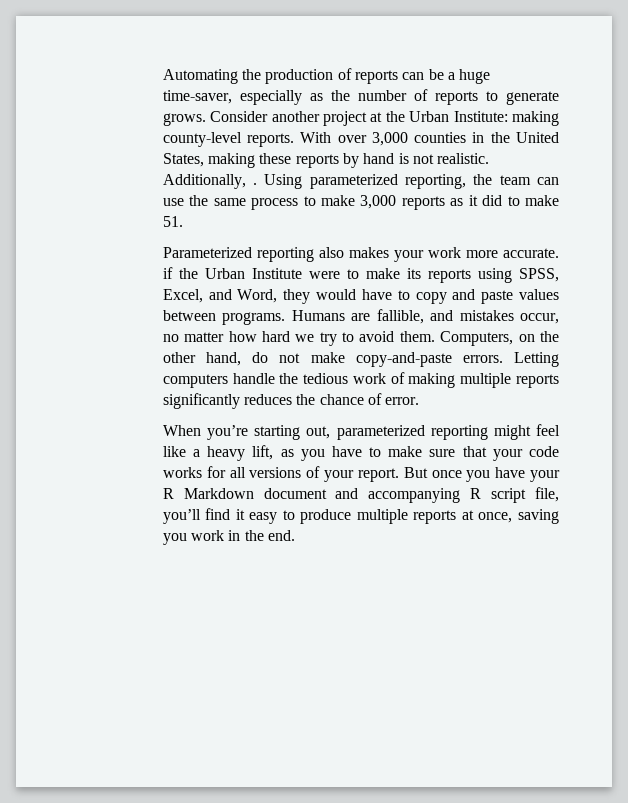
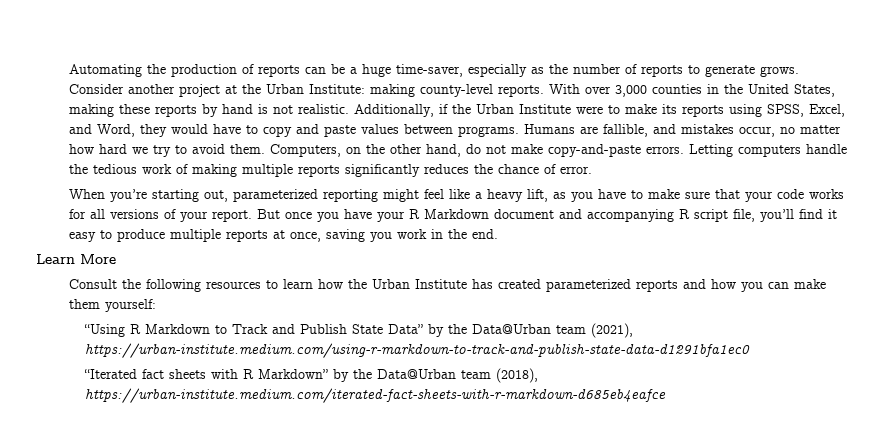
[253,174,559,189] [162,195,559,210] [162,216,183,227] [162,247,559,262] . Using parameterized reporting, the team can use the same process to make 3,000 reports as it did to make 51. // Parameterized reporting also makes your work more accurate. -> (434, 110) none
(296, 535) none -> [36,254,117,264] [68,279,826,292] [68,299,156,312] [83,323,633,338] [84,343,750,358] [83,368,538,383] [84,388,666,403] // Learn More // Consult the following resources to learn how the Urban Institute has created parameterized reports and how you can make them yourself: // “Using R Markdown to Track and Publish State Data” by the Data@Urban team (2021), https://urban-institute.medium.com/using-r-markdown-to-track-and-publish-state-data-d1291bfa1ec0 // “Iterated fact sheets with R Markdown” by the Data@Urban team (2018), https://urban-institute.medium.com/iterated-fact-sheets-with-r-markdown-d685eb4eafce

